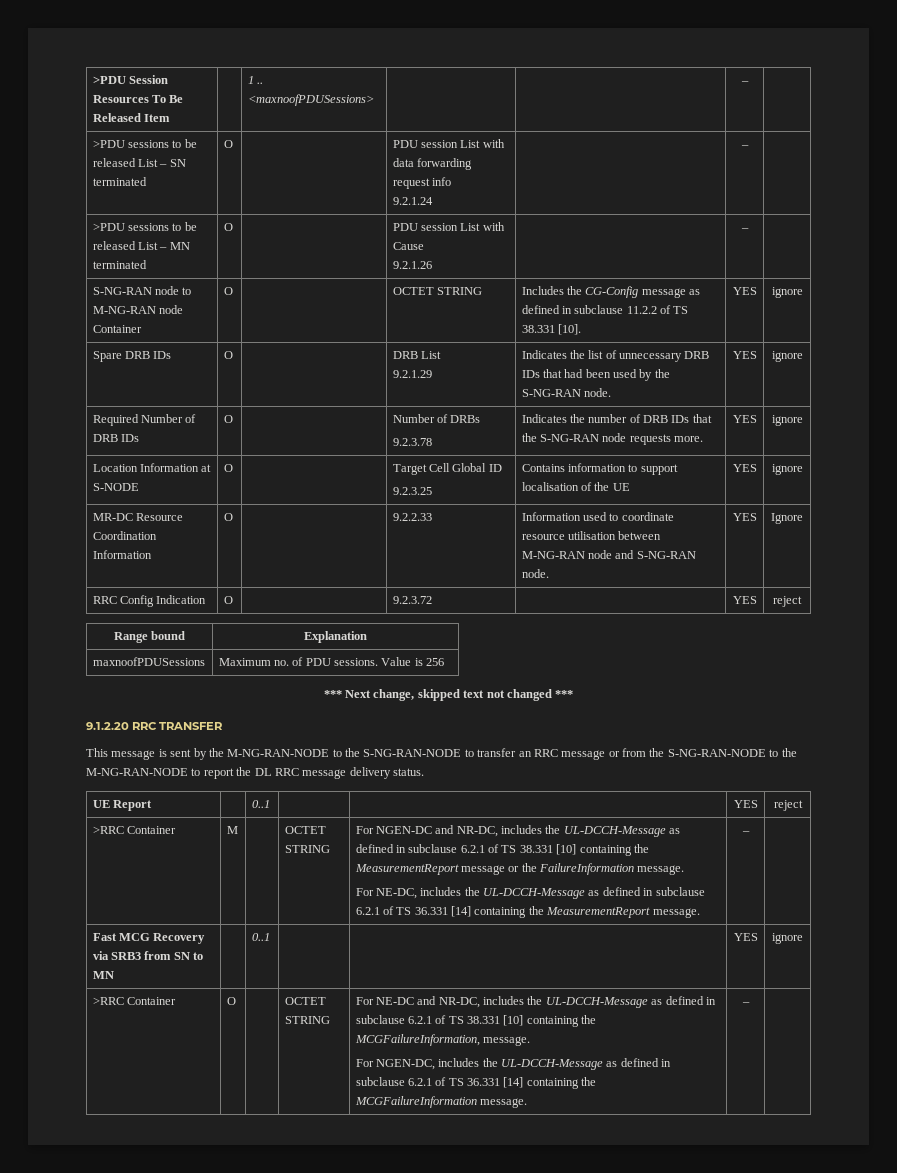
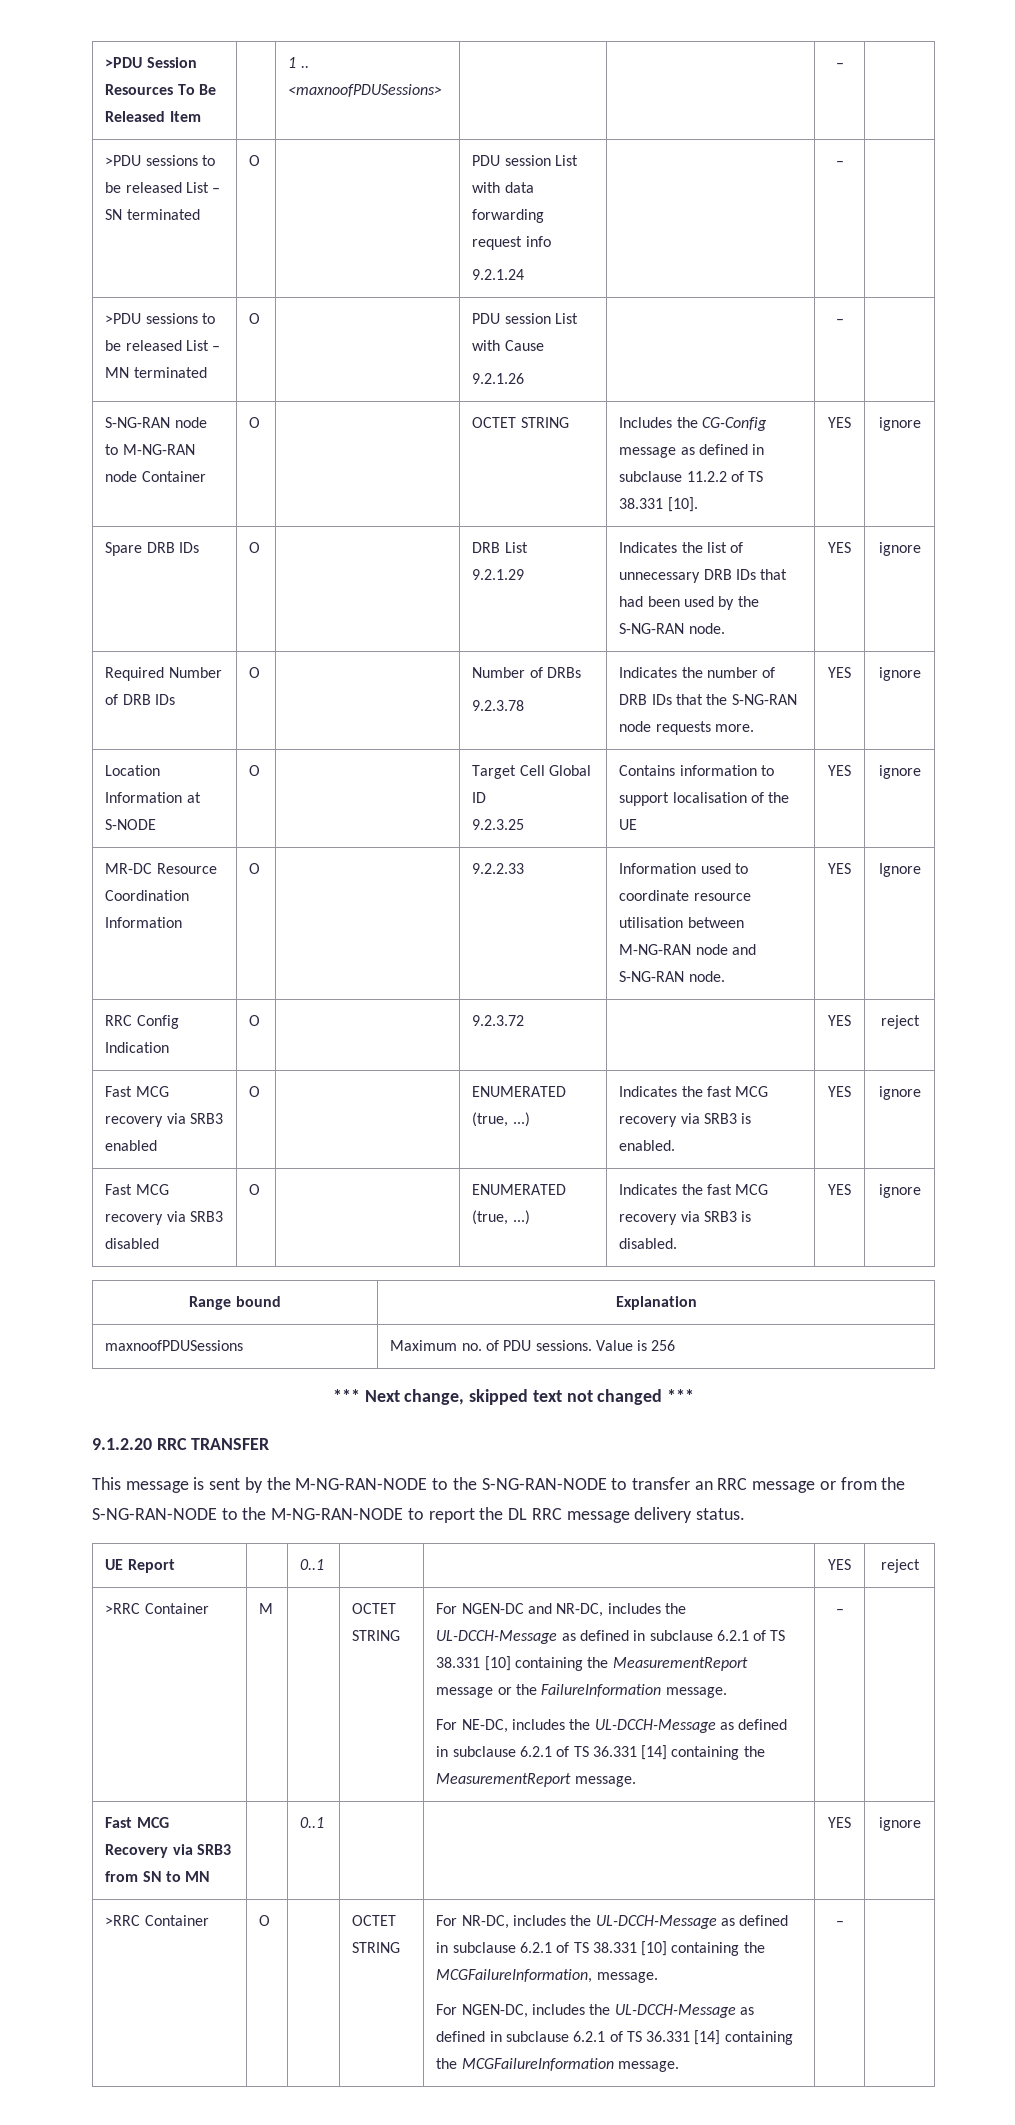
(802, 601) none -> [105,1086,169,1097] [105,1113,223,1127] [105,1140,158,1151] [249,1086,261,1097] [472,1086,567,1097] [472,1112,530,1127] [619,1086,769,1097] [619,1113,752,1127] [619,1140,676,1151] [828,1086,851,1097] [878,1086,921,1100] [105,1184,169,1195] [105,1211,223,1225] [105,1238,160,1249] [249,1184,261,1195] [472,1184,567,1195] [472,1210,530,1225] [619,1184,769,1195] [619,1211,752,1225] [619,1238,678,1249] [828,1184,851,1195] [878,1184,921,1198] // Fast MCG recovery via SRB3 enabled | O | | ENUMERATED (true, ...) | Indicates the fast MCG recovery via SRB3 is enabled. | YES | ignore // Fast MCG recovery via SRB3 disabled | O | | ENUMERATED (true, ...) | Indicates the fast MCG recovery via SRB3 is disabled. | YES | ignore
[375,996,437,1005] NE-DC and -> (458, 1920) none

